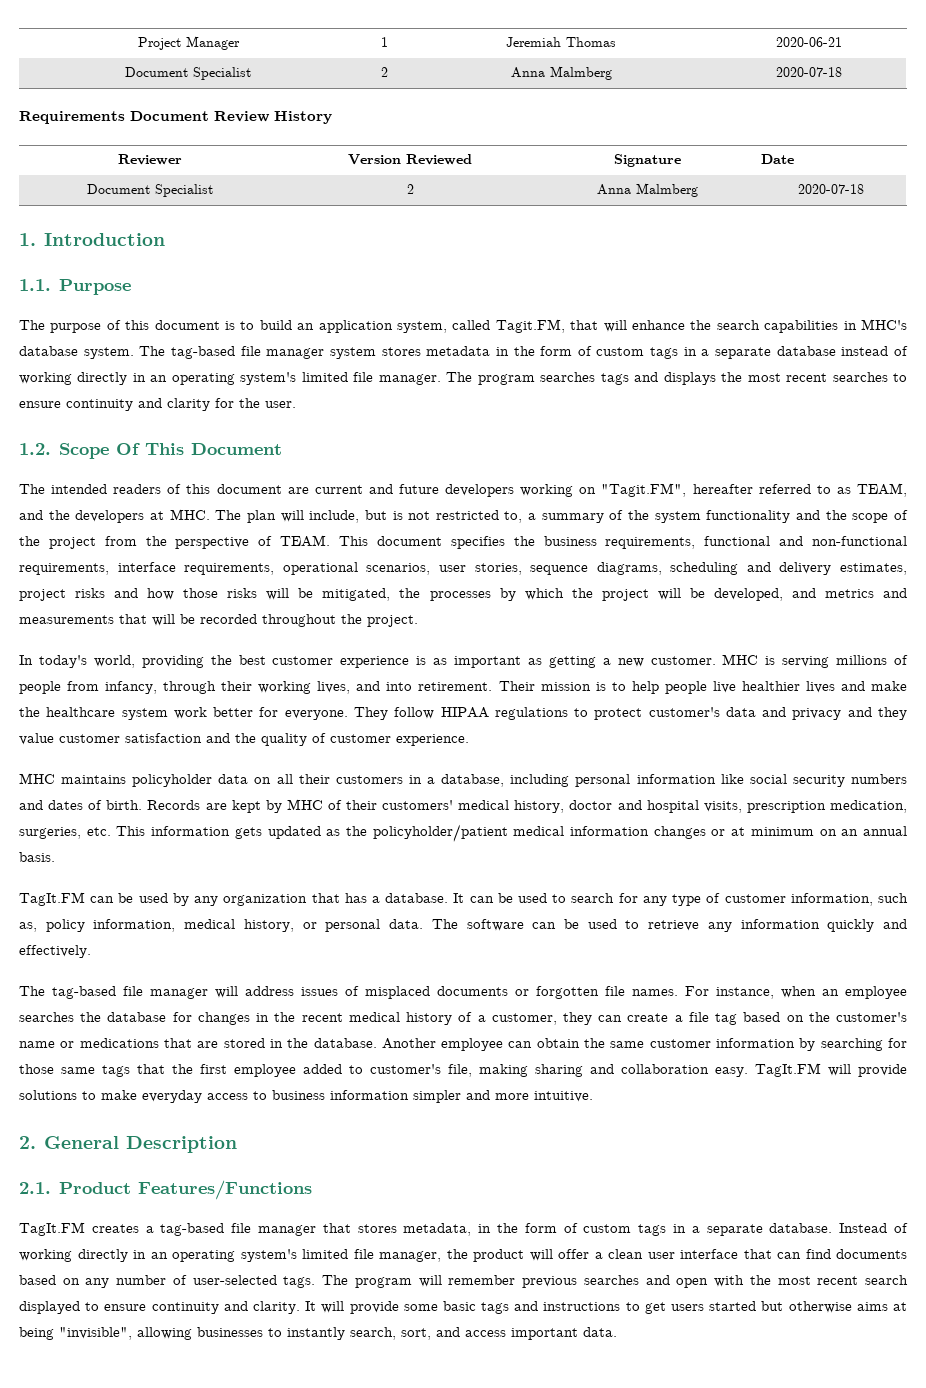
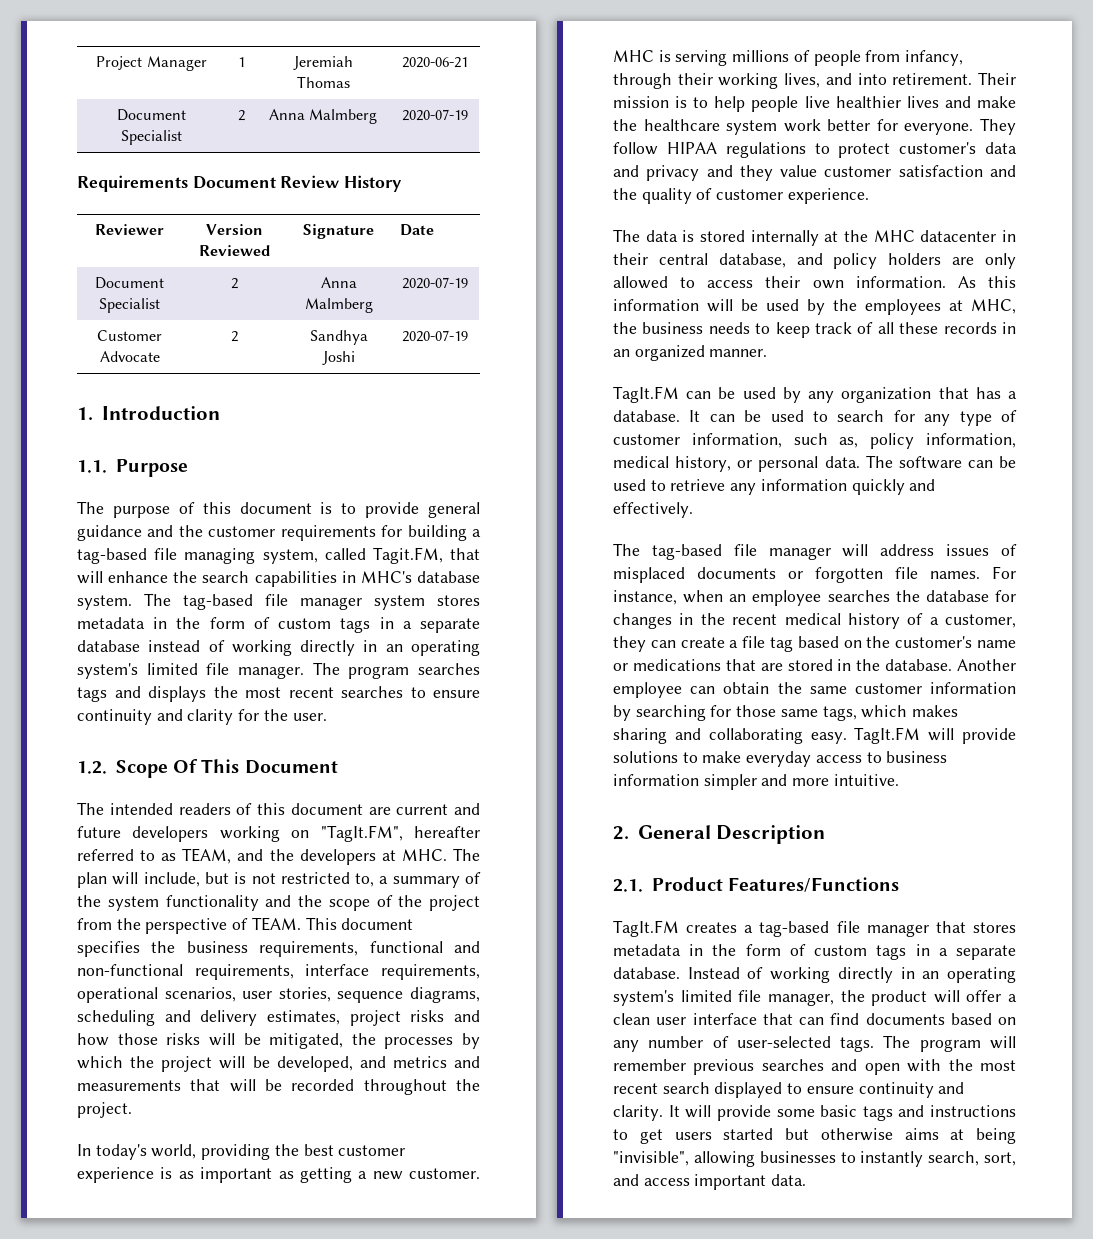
[775,67,842,77] 2020-07-18 -> [401,109,468,121] 2020-07-19
[797,184,864,194] 2020-07-18 -> [401,277,468,289] [97,330,162,341] [99,351,160,362] [231,331,238,342] [309,330,368,345] [321,351,355,365] [401,330,468,342] 2020-07-19 // Customer Advocate | 2 | Sandhya Joshi | 2020-07-19
[259,320,393,333] build an application -> [365,502,480,518] [77,525,482,541] [77,548,256,564] provide general guidance and the customer requirements for building a tag-based file managing
[601,483,687,497] "Tagit.FM", -> [320,825,403,842] "TagIt.FM",
[19,773,908,787] [19,799,907,813] [19,824,908,842] [19,852,55,862] MHC maintains policyholder data on all their customers in a database, including personal information like social security numbers and dates of birth. Records are kept by MHC of their customers' medical history, doctor and hospital visits, prescription medication, surgeries, etc. This information gets updated as the policyholder/patient medical information changes or at minimum on an annual basis. -> [613,229,1016,246] [613,253,1016,269] [613,276,1016,289] [613,299,1016,315] [613,322,1016,338] [613,345,768,361] The data is stored internally at the MHC datacenter in their central database, and policy holders are only allowed to access their own information. As this information will be used by the employees at MHC, the business needs to keep track of all these records in an organized manner.
[102,1064,528,1077] tags that the first employee added to customer's file, making -> [822,705,959,721] tags, which makes
[621,1064,709,1074] collaboration -> [708,728,803,744] collaborating
[403,1223,472,1236] metadata, -> [613,944,681,956] metadata

